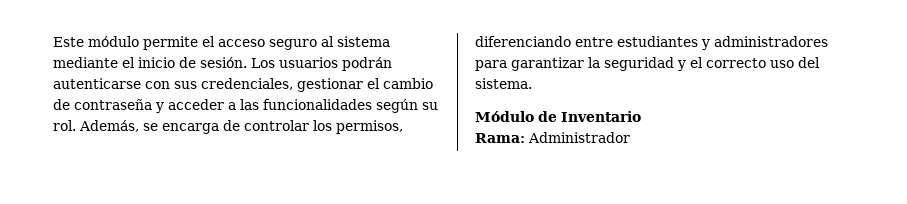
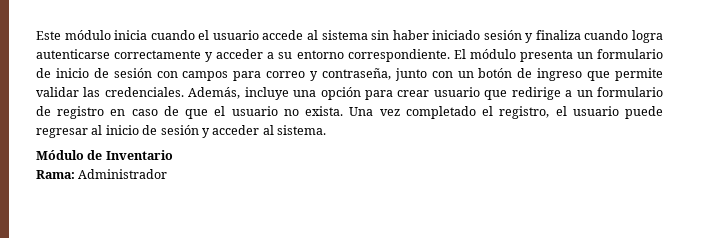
[143,36,390,50] [53,57,392,71] [53,78,433,92] [53,99,438,113] [53,120,403,134] [475,36,828,50] [475,57,820,71] permite el acceso seguro al sistema mediante el inicio de sesión. Los usuarios podrán autenticarse con sus credenciales, gestionar el cambio de contraseña y acceder a las funcionalidades según su rol. Además, se encarga de controlar los permisos, diferenciando entre estudiantes y administradores para garantizar la seguridad y el correcto uso del -> [114,30,663,43] [36,49,663,62] [36,68,663,81] [36,87,664,100] [36,106,664,119] [36,125,274,138] inicia cuando el usuario accede al sistema sin haber iniciado sesión y finaliza cuando logra autenticarse correctamente y acceder a su entorno correspondiente. El módulo presenta un formulario de inicio de sesión con campos para correo y contraseña, junto con un botón de ingreso que permite validar las credenciales. Además, incluye una opción para crear usuario que redirige a un formulario de registro en caso de que el usuario no exista. Una vez completado el registro, el usuario puede regresar al inicio de sesión y acceder al

